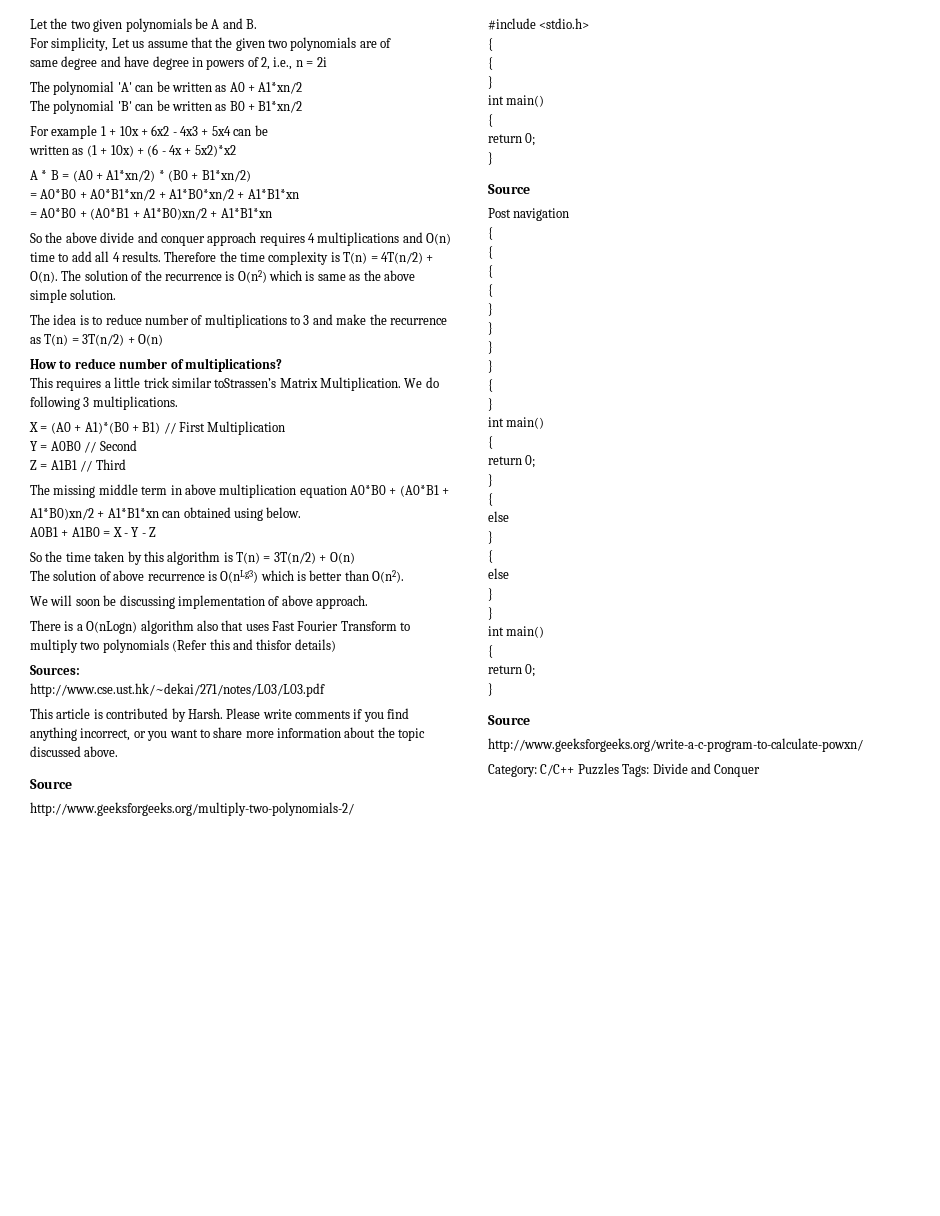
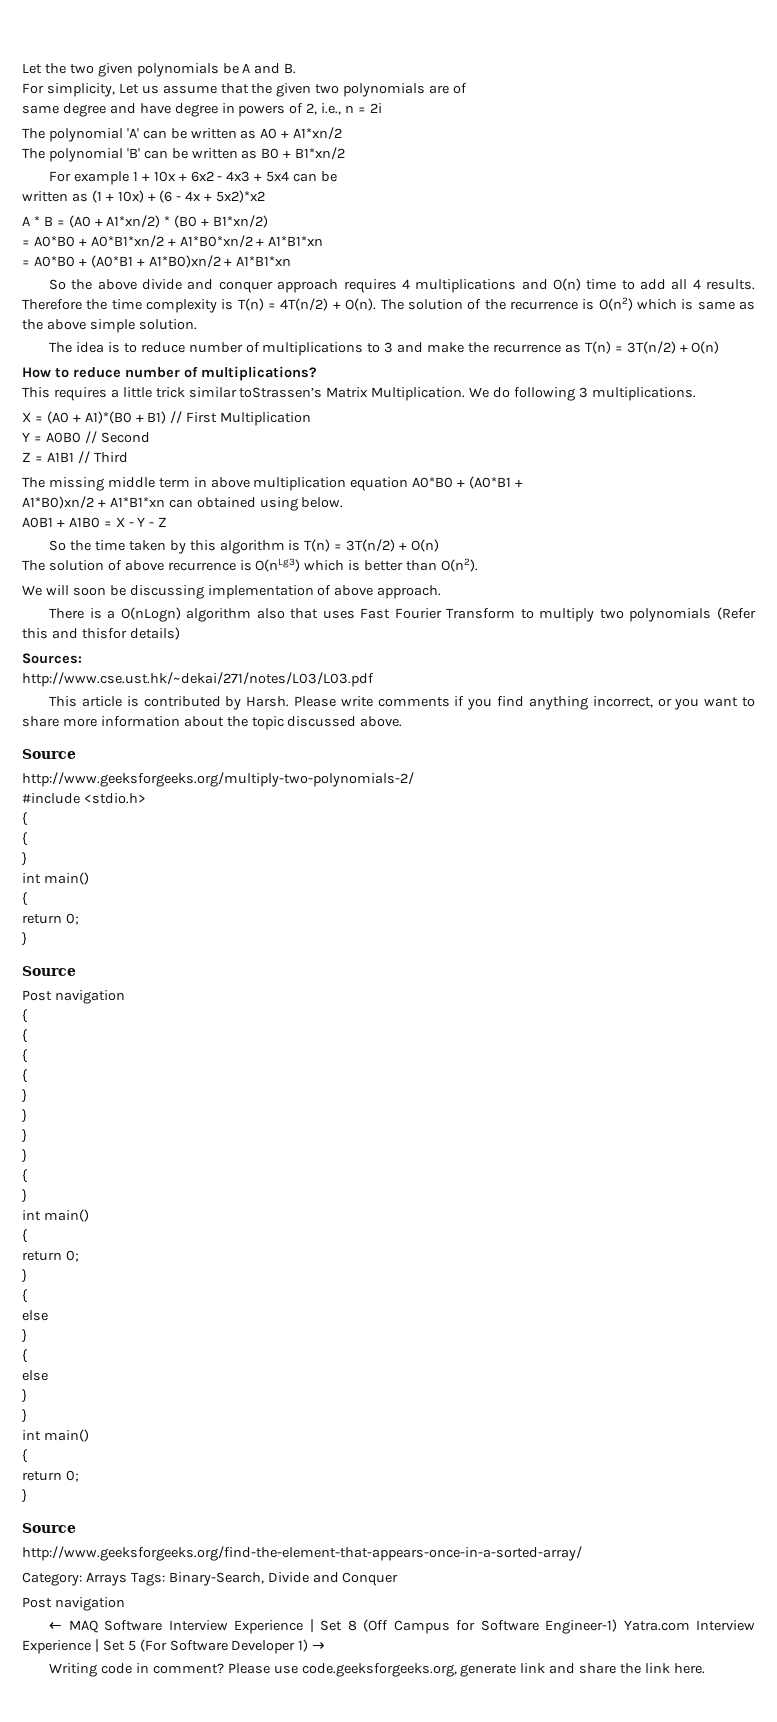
[488,738,863,752] http://www.geeksforgeeks.org/write-a-c-program-to-calculate-powxn/ -> [22,1546,582,1561] http://www.geeksforgeeks.org/find-the-element-that-appears-once-in-a-sorted-array/
[540,763,650,777] C/C++ Puzzles Tags: -> [85,1572,264,1586] Arrays Tags: Binary-Search,
(761, 770) none -> [22,1597,125,1611] [49,1619,755,1634] [22,1639,326,1654] [49,1663,705,1677] // Post navigation // ← MAQ Software Interview Experience | Set 8 (Off Campus for Software Engineer-1) Yatra.com Interview Experience | Set 5 (For Software Developer 1) → // Writing code in comment? Please use code.geeksforgeeks.org, generate link and share the link here.

